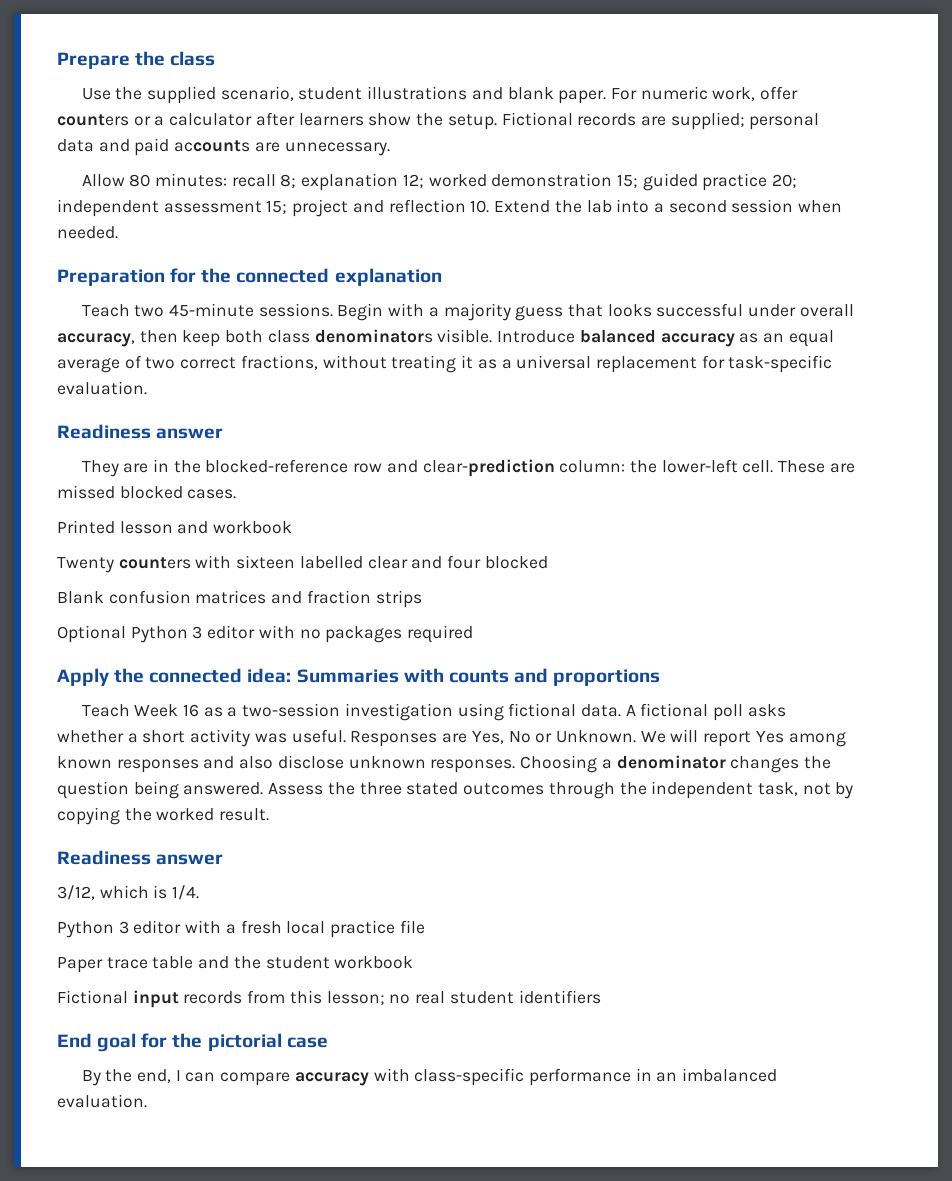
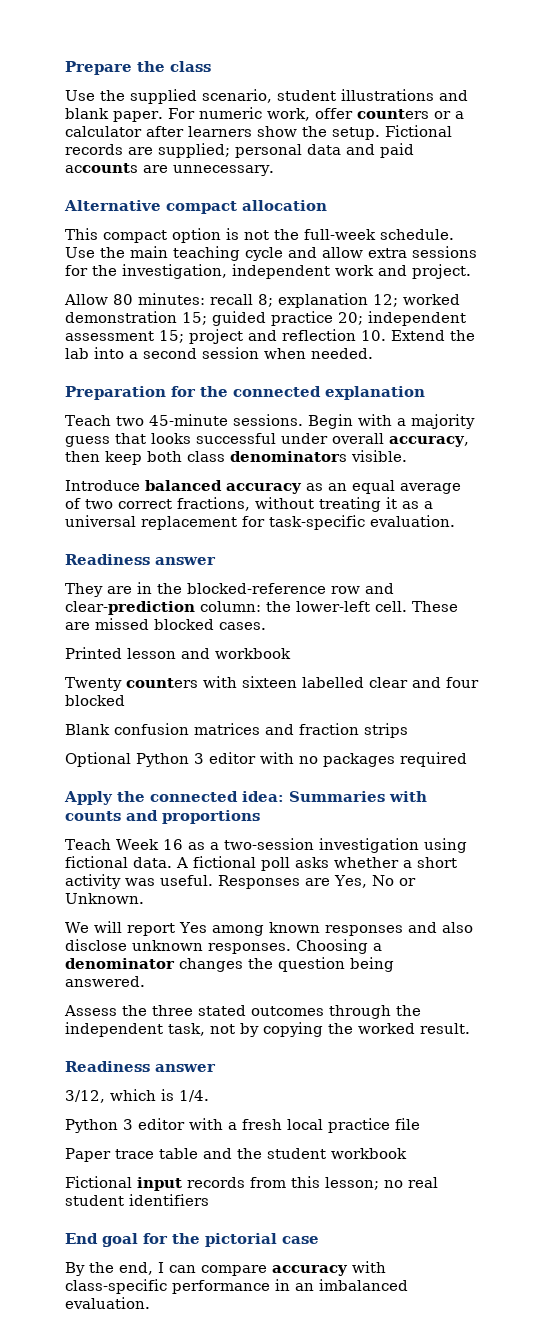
(390, 149) none -> [64,200,327,214] [65,228,454,243] [65,246,477,261] [65,264,471,279] // Alternative compact allocation // This compact option is not the full-week schedule. Use the main teaching cycle and allow extra sessions for the investigation, independent work and project.
(493, 336) none -> (407, 456) //
(636, 736) none -> (144, 898) //
(264, 788) none -> (145, 981) //

